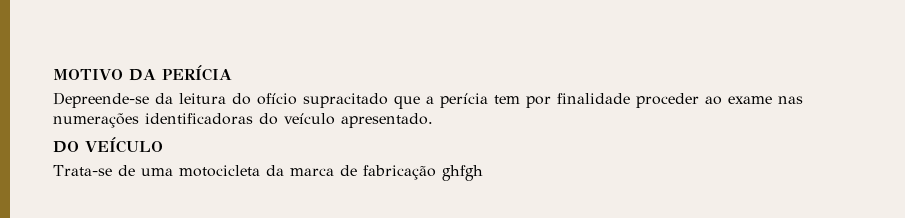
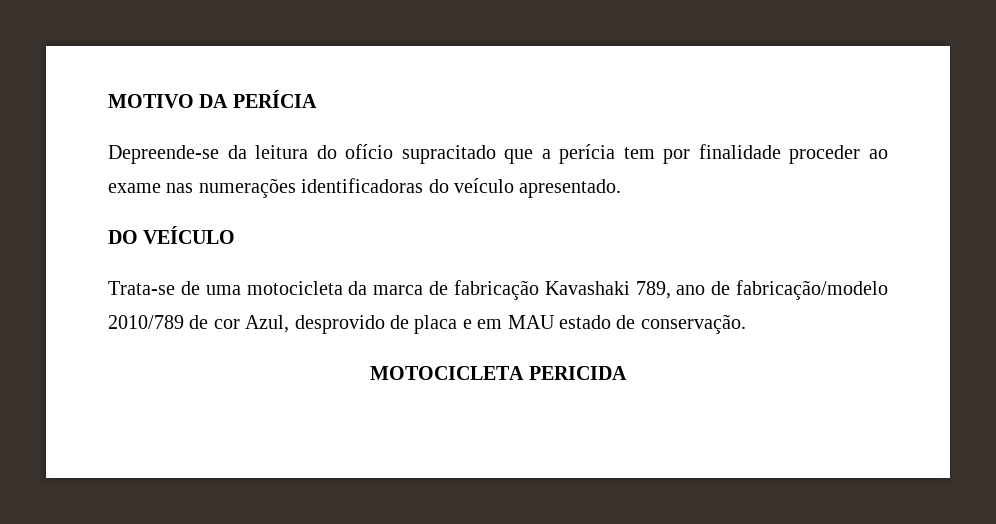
[441,165,483,181] ghfgh -> [544,280,889,300] [108,314,746,334] [370,366,627,380] Kavashaki 789, ano de fabricação/modelo 2010/789 de cor Azul, desprovido de placa e em MAU estado de conservação. // MOTOCICLETA PERICIDA

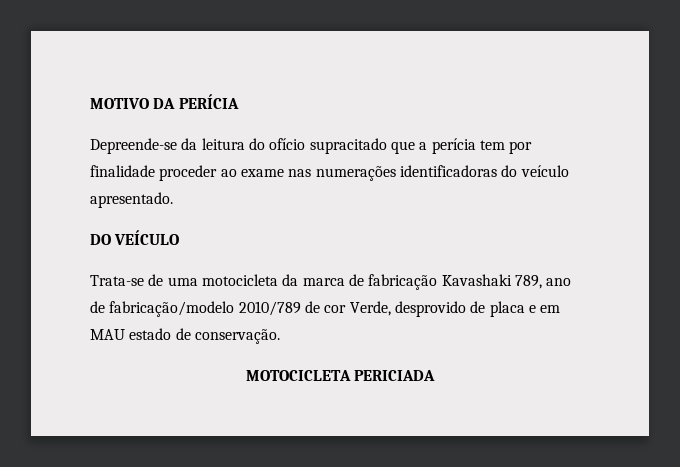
[245,315,290,333] Azul, -> [349,301,391,316] Verde,
[528,366,627,380] PERICIDA -> [354,370,436,381] PERICIADA

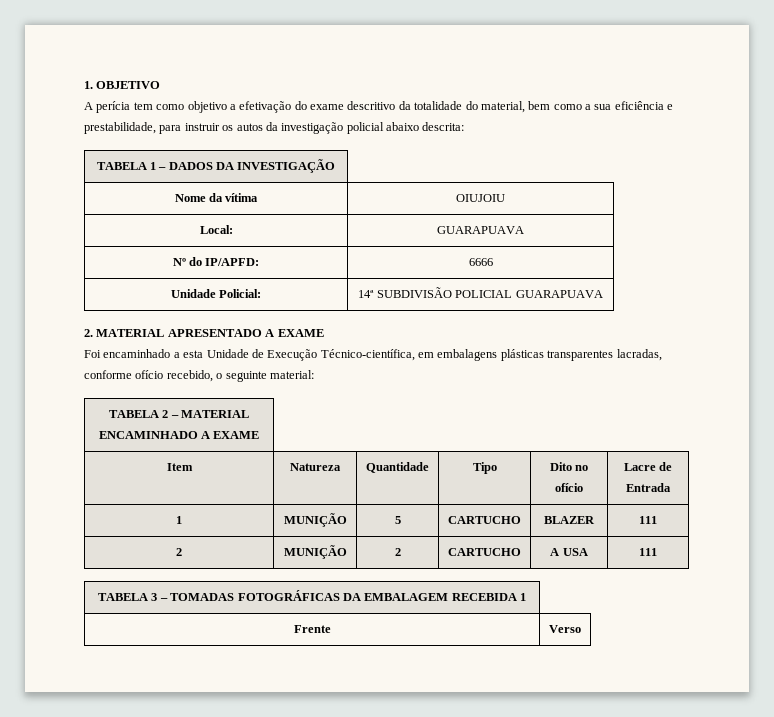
[90,94,239,109] [90,138,533,154] [90,165,569,181] [90,192,173,208] [90,230,180,245] [90,274,572,290] [90,301,561,317] [90,328,280,344] [245,370,436,381] MOTIVO DA PERÍCIA // Depreende-se da leitura do ofício supracitado que a perícia tem por finalidade proceder ao exame nas numerações identificadoras do veículo apresentado. // DO VEÍCULO // Trata-se de uma motocicleta da marca de fabricação Kavashaki 789, ano de fabricação/modelo 2010/789 de cor Verde, desprovido de placa e em MAU estado de conservação. // MOTOCICLETA PERICIADA -> [84,81,161,89] [84,101,674,113] [84,122,465,134] [96,159,336,173] [174,193,259,202] [456,194,505,202] [199,225,233,234] [437,226,524,234] [172,257,260,266] [468,258,493,266] [170,289,262,298] [358,287,603,298] [84,329,324,337] [84,349,662,361] [84,370,314,382] [108,410,250,418] [98,431,260,439] [166,463,193,471] [290,463,341,471] [366,462,429,473] [472,462,497,474] [549,462,589,471] [555,483,583,492] [623,462,673,471] [626,483,671,492] [176,516,182,524] [283,513,347,527] [394,516,401,524] [448,516,521,524] [544,516,595,524] [639,516,657,524] [176,548,182,556] [283,545,347,559] [394,548,401,556] [448,548,521,556] [550,548,588,556] [639,548,657,556] [97,590,526,601] [293,625,331,633] [549,625,581,633] 1. OBJETIVO // A perícia tem como objetivo a efetivação do exame descritivo da totalidade do material, bem como a sua eficiência e prestabilidade, para instruir os autos da investigação policial abaixo descrita: // TABELA 1 – DADOS DA INVESTIGAÇÃO // Nome da vítima | OIUJOIU // Local: | GUARAPUAVA // Nº do IP/APFD: | 6666 // Unidade Policial: | 14ª SUBDIVISÃO POLICIAL GUARAPUAVA // 2. MATERIAL APRESENTADO A EXAME // Foi encaminhado a esta Unidade de Execução Técnico-científica, em embalagens plásticas transparentes lacradas, conforme ofício recebido, o seguinte material: // TABELA 2 – MATERIAL ENCAMINHADO A EXAME // Item | Natureza | Quantidade | Tipo | Dito no ofício | Lacre de Entrada // 1 | MUNIÇÃO | 5 | CARTUCHO | BLAZER | 111 // 2 | MUNIÇÃO | 2 | CARTUCHO | A USA | 111 // TABELA 3 – TOMADAS FOTOGRÁFICAS DA EMBALAGEM RECEBIDA 1 // Frente | Verso

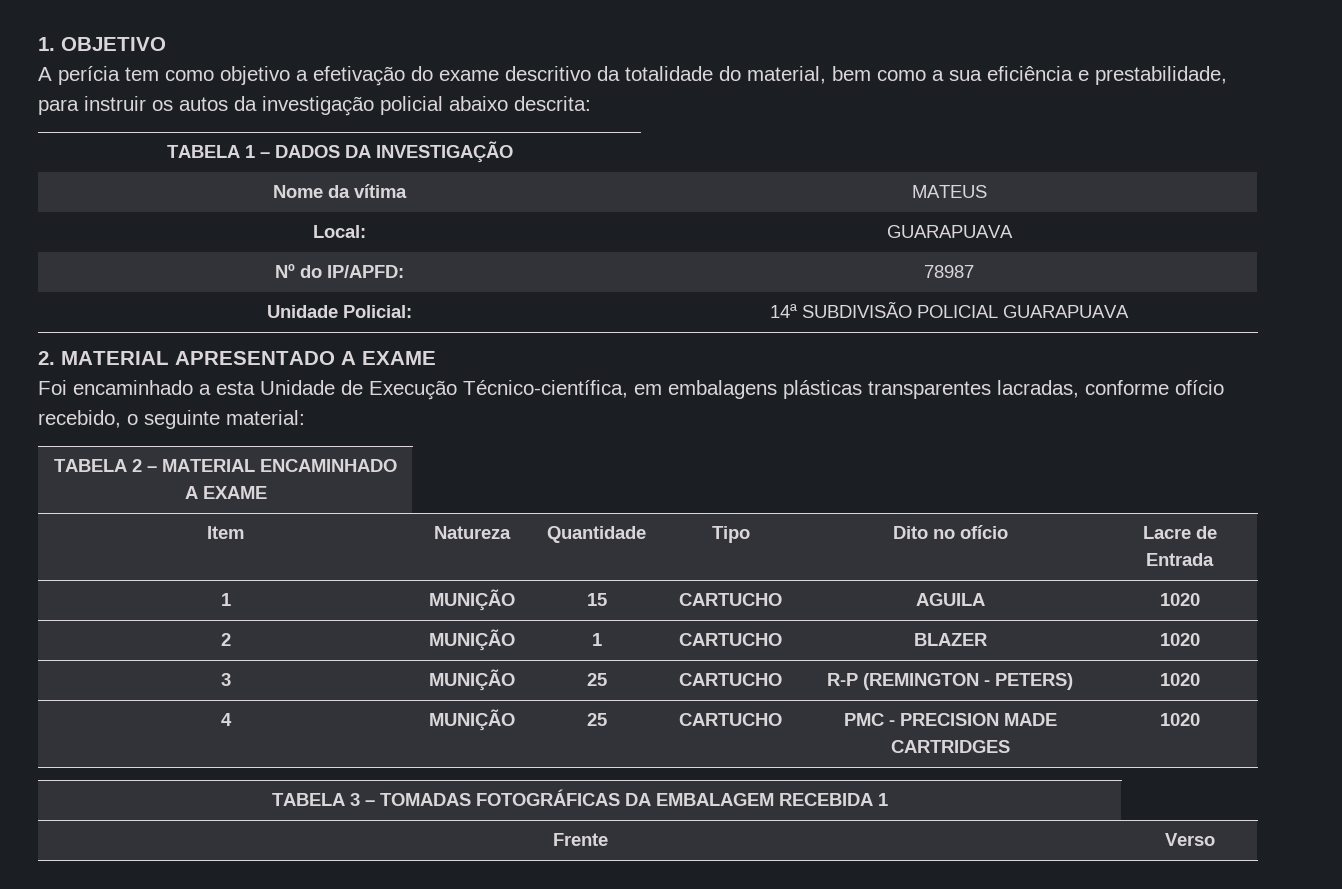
[456,194,505,202] OIUJOIU -> [911,185,987,198] MATEUS
[468,258,493,266] 6666 -> [924,265,974,278] 78987
[394,516,401,524] 5 -> [586,593,607,606] [679,593,782,606] [915,593,985,606] [1159,593,1200,606] [220,633,231,646] [428,629,515,651] [591,633,602,646] 15 | CARTUCHO | AGUILA | 1020 // 2 | MUNIÇÃO | 1
[639,516,657,524] [176,548,182,556] [283,545,347,559] [394,548,401,556] [448,548,521,556] [550,548,588,556] [639,548,657,556] 111 // 2 | MUNIÇÃO | 2 | CARTUCHO | A USA | 111 -> [1159,633,1200,646] [220,673,231,686] [428,669,515,691] [586,673,607,686] [679,673,782,686] [827,673,1073,690] [1159,673,1200,686] [220,713,232,726] [428,709,515,731] [586,713,607,726] [679,713,782,726] [843,713,1057,726] [890,740,1010,753] [1159,713,1200,726] 1020 // 3 | MUNIÇÃO | 25 | CARTUCHO | R-P (REMINGTON - PETERS) | 1020 // 4 | MUNIÇÃO | 25 | CARTUCHO | PMC - PRECISION MADE CARTRIDGES | 1020

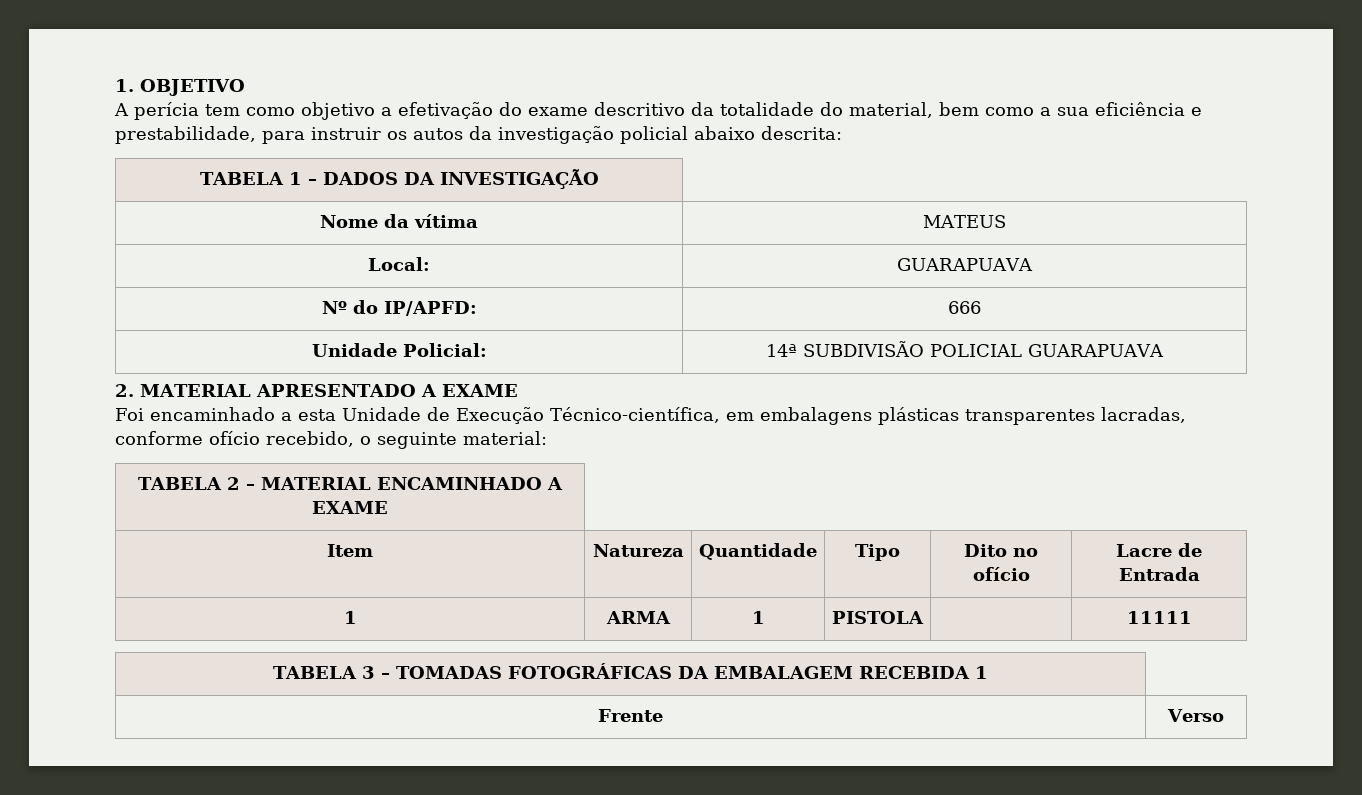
[924,265,974,278] 78987 -> [948,301,981,314] 666
[428,589,515,611] [586,593,607,606] [679,593,782,606] [915,593,985,606] [1159,593,1200,606] [220,633,231,646] [428,629,515,651] [591,633,602,646] [679,633,782,646] [913,633,987,646] [1159,633,1200,646] [220,673,231,686] [428,669,515,691] [586,673,607,686] [679,673,782,686] [827,673,1073,690] [1159,673,1200,686] [220,713,232,726] [428,709,515,731] [586,713,607,726] [679,713,782,726] [843,713,1057,726] [890,740,1010,753] [1159,713,1200,726] MUNIÇÃO | 15 | CARTUCHO | AGUILA | 1020 // 2 | MUNIÇÃO | 1 | CARTUCHO | BLAZER | 1020 // 3 | MUNIÇÃO | 25 | CARTUCHO | R-P (REMINGTON - PETERS) | 1020 // 4 | MUNIÇÃO | 25 | CARTUCHO | PMC - PRECISION MADE CARTRIDGES | 1020 -> [605,611,671,624] [751,611,765,624] [832,611,924,624] [1126,611,1192,624] ARMA | 1 | PISTOLA | | 11111

